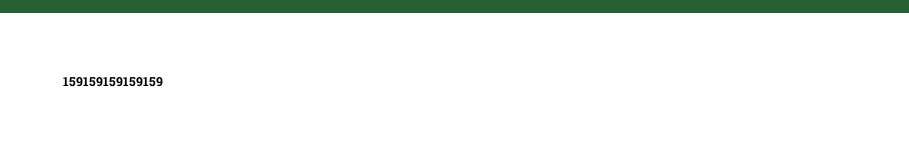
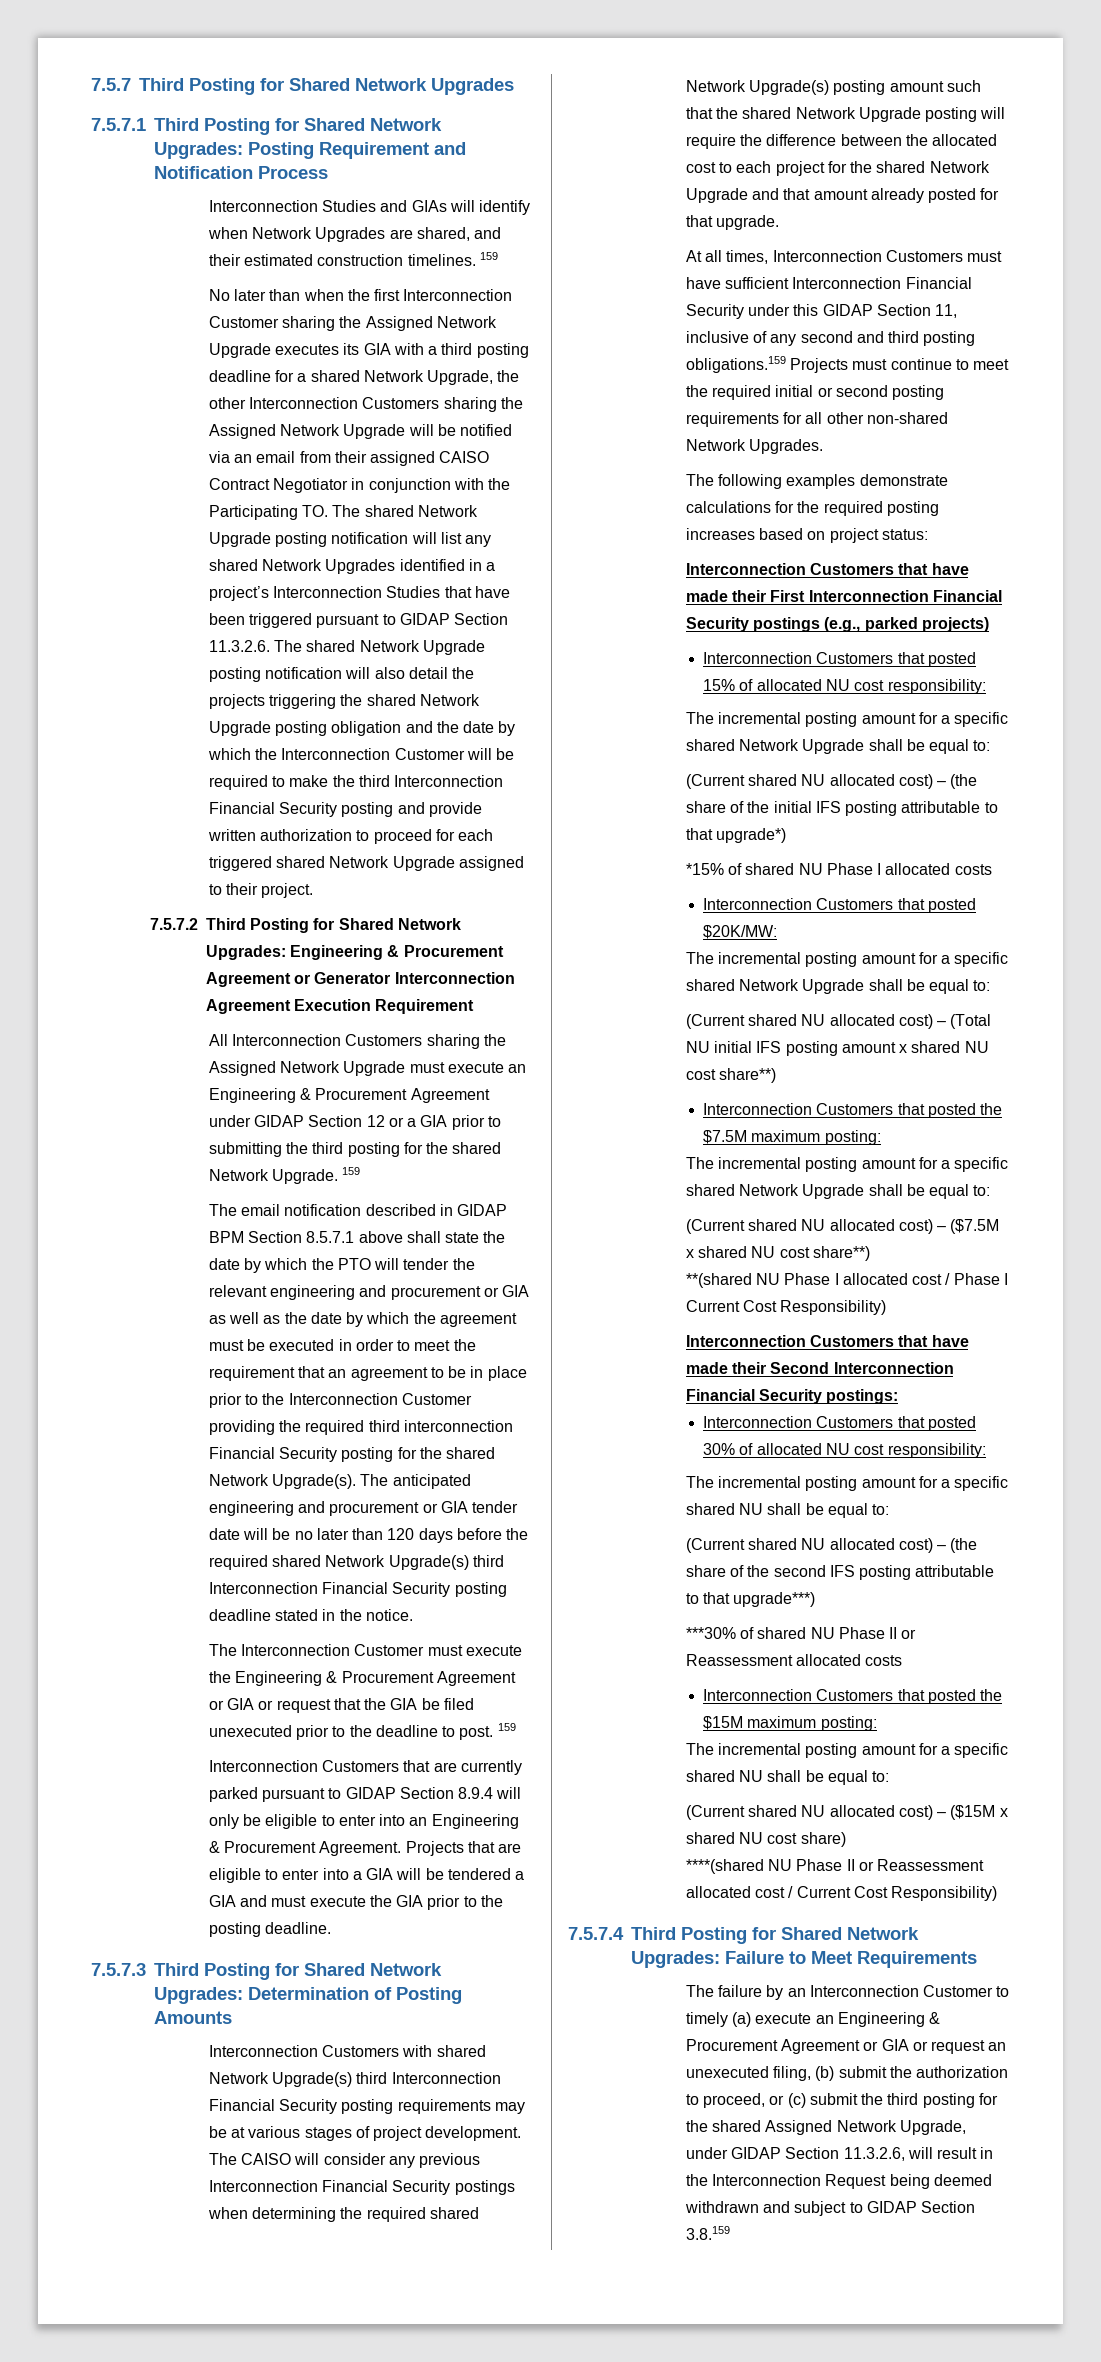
[63,77,163,87] 159159159159159 -> [91,78,514,95] [91,118,442,135] [154,142,466,159] [154,166,328,179] [208,200,531,215] [207,227,502,242] [208,252,498,266] [208,289,513,301] [208,316,497,331] [208,343,529,358] [208,370,520,385] [208,397,523,412] [208,424,513,439] [208,451,490,466] [208,478,511,493] [208,505,478,520] [208,532,492,547] [208,559,496,574] [208,586,510,601] [208,613,509,628] [208,640,485,655] [208,667,475,682] [208,694,480,709] [208,721,516,736] [207,748,515,760] [208,775,504,790] [208,802,482,817] [207,829,494,844] [208,856,524,871] [208,883,314,898] [149,918,462,933] [205,945,504,960] [205,972,515,987] [205,999,475,1014] [208,1034,506,1049] [208,1061,527,1076] [208,1088,490,1103] [208,1115,502,1130] [208,1142,502,1157] [208,1167,361,1184] [208,1204,508,1216] [208,1231,506,1243] [208,1258,475,1273] [208,1285,530,1300] [208,1312,518,1327] [208,1339,476,1351] [208,1366,527,1381] [208,1393,472,1408] [208,1420,513,1435] [208,1447,496,1462] [208,1474,471,1489] [208,1501,519,1516] [208,1528,529,1543] [208,1555,504,1570] [208,1582,507,1597] [208,1609,413,1621] [208,1644,522,1656] [208,1671,516,1686] [208,1698,475,1713] [208,1723,516,1740] [208,1760,522,1775] [208,1787,522,1802] [208,1814,519,1829] [208,1841,522,1856] [208,1868,525,1883] [208,1895,504,1910] [208,1922,331,1937] [91,1963,442,1980] [154,1987,462,2004] [154,2011,232,2024] [208,2045,486,2057] [208,2072,501,2087] [208,2099,525,2114] [208,2126,522,2141] [208,2153,481,2168] [208,2180,515,2195] [207,2207,479,2222] [685,80,981,95] [685,107,1006,122] [685,134,998,149] [685,161,990,176] [685,188,1000,203] [685,215,779,230] [685,250,1003,264] [685,277,972,289] [685,304,958,319] [685,331,976,346] [685,356,1010,373] [685,385,945,400] [685,412,948,427] [685,439,823,454] [685,474,948,489] [685,501,939,516] [685,528,928,543] [685,563,969,575] [685,590,1002,602] [685,617,989,632] [703,652,977,667] [703,679,986,694] [685,712,1009,727] [685,739,991,754] [685,774,978,789] [685,801,998,816] [685,828,786,843] [685,863,992,875] [703,898,977,913] [703,925,778,939] [685,952,1009,967] [685,979,991,994] [685,1014,992,1029] [685,1041,989,1056] [685,1068,776,1083] [703,1103,1003,1118] [703,1130,881,1145] [685,1157,1009,1172] [685,1184,991,1199] [685,1219,1000,1234] [685,1246,870,1261] [685,1273,1009,1288] [685,1300,887,1315] [685,1335,969,1347] [685,1362,954,1374] [685,1389,899,1404] [703,1416,977,1431] [703,1443,986,1458] [685,1476,1009,1491] [685,1503,890,1518] [685,1538,978,1553] [685,1565,995,1580] [685,1592,816,1607] [685,1627,917,1639] [685,1654,903,1666] [703,1689,1003,1704] [703,1716,877,1731] [685,1743,1009,1758] [685,1770,890,1785] [685,1805,1008,1820] [685,1832,846,1847] [685,1859,985,1874] [685,1886,998,1901] [568,1927,919,1944] [631,1951,977,1968] [685,1985,1010,2000] [685,2012,941,2027] [685,2039,1007,2054] [685,2066,1009,2081] [685,2093,999,2108] [685,2120,966,2135] [685,2147,994,2161] [685,2174,992,2189] [684,2201,976,2216] [685,2226,730,2240] 7.5.7 Third Posting for Shared Network Upgrades // 7.5.7.1 Third Posting for Shared Network Upgrades: Posting Requirement and Notification Process // Interconnection Studies and GIAs will identify when Network Upgrades are shared, and their estimated construction timelines. 159 // No later than when the first Interconnection Customer sharing the Assigned Network Upgrade executes its GIA with a third posting deadline for a shared Network Upgrade, the other Interconnection Customers sharing the Assigned Network Upgrade will be notified via an email from their assigned CAISO Contract Negotiator in conjunction with the Participating TO. The shared Network Upgrade posting notification will list any shared Network Upgrades identified in a project’s Interconnection Studies that have been triggered pursuant to GIDAP Section 11.3.2.6. The shared Network Upgrade posting notification will also detail the projects triggering the shared Network Upgrade posting obligation and the date by which the Interconnection Customer will be required to make the third Interconnection Financial Security posting and provide written authorization to proceed for each triggered shared Network Upgrade assigned to their project. // 7.5.7.2 Third Posting for Shared Network Upgrades: Engineering & Procurement Agreement or Generator Interconnection Agreement Execution Requirement // All Interconnection Customers sharing the Assigned Network Upgrade must execute an Engineering & Procurement Agreement under GIDAP Section 12 or a GIA prior to submitting the third posting for the shared Network Upgrade. 159 // The email notification described in GIDAP BPM Section 8.5.7.1 above shall state the date by which the PTO will tender the relevant engineering and procurement or GIA as well as the date by which the agreement must be executed in order to meet the requirement that an agreement to be in place prior to the Interconnection Customer providing the required third interconnection Financial Security posting for the shared Network Upgrade(s). The anticipated engineering and procurement or GIA tender date will be no later than 120 days before the required shared Network Upgrade(s) third Interconnection Financial Security posting deadline stated in the notice. // The Interconnection Customer must execute the Engineering & Procurement Agreement or GIA or request that the GIA be filed unexecuted prior to the deadline to post. 159 // Interconnection Customers that are currently parked pursuant to GIDAP Section 8.9.4 will only be eligible to enter into an Engineering & Procurement Agreement. Projects that are eligible to enter into a GIA will be tendered a GIA and must execute the GIA prior to the posting deadline. // 7.5.7.3 Third Posting for Shared Network Upgrades: Determination of Posting Amounts // Interconnection Customers with shared Network Upgrade(s) third Interconnection Financial Security posting requirements may be at various stages of project development. The CAISO will consider any previous Interconnection Financial Security postings when determining the required shared Network Upgrade(s) posting amount such that the shared Network Upgrade posting will require the difference between the allocated cost to each project for the shared Network Upgrade and that amount already posted for that upgrade. // At all times, Interconnection Customers must have sufficient Interconnection Financial Security under this GIDAP Section 11, inclusive of any second and third posting obligations.159 Projects must continue to meet the required initial or second posting requirements for all other non-shared Network Upgrades. // The following examples demonstrate calculations for the required posting increases based on project status: // Interconnection Customers that have made their First Interconnection Financial Security postings (e.g., parked projects) // Interconnection Customers that posted 15% of allocated NU cost responsibility: // The incremental posting amount for a specific shared Network Upgrade shall be equal to: // (Current shared NU allocated cost) – (the share of the initial IFS posting attributable to that upgrade*) // *15% of shared NU Phase I allocated costs // Interconnection Customers that posted $20K/MW: // The incremental posting amount for a specific shared Network Upgrade shall be equal to: // (Current shared NU allocated cost) – (Total NU initial IFS posting amount x shared NU cost share**) // Interconnection Customers that posted the $7.5M maximum posting: // The incremental posting amount for a specific shared Network Upgrade shall be equal to: // (Current shared NU allocated cost) – ($7.5M x shared NU cost share**) // **(shared NU Phase I allocated cost / Phase I Current Cost Responsibility) // Interconnection Customers that have made their Second Interconnection Financial Security postings: // Interconnection Customers that posted 30% of allocated NU cost responsibility: // The incremental posting amount for a specific shared NU shall be equal to: // (Current shared NU allocated cost) – (the share of the second IFS posting attributable to that upgrade***) // ***30% of shared NU Phase II or Reassessment allocated costs // Interconnection Customers that posted the $15M maximum posting: // The incremental posting amount for a specific shared NU shall be equal to: // (Current shared NU allocated cost) – ($15M x shared NU cost share) // ****(shared NU Phase II or Reassessment allocated cost / Current Cost Responsibility) // 7.5.7.4 Third Posting for Shared Network Upgrades: Failure to Meet Requirements // The failure by an Interconnection Customer to timely (a) execute an Engineering & Procurement Agreement or GIA or request an unexecuted filing, (b) submit the authorization to proceed, or (c) submit the third posting for the shared Assigned Network Upgrade, under GIDAP Section 11.3.2.6, will result in the Interconnection Request being deemed withdrawn and subject to GIDAP Section 3.8.159

